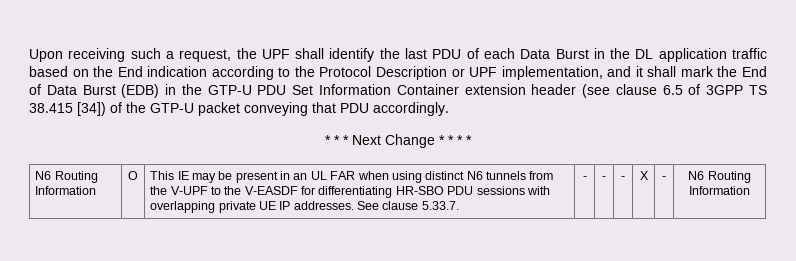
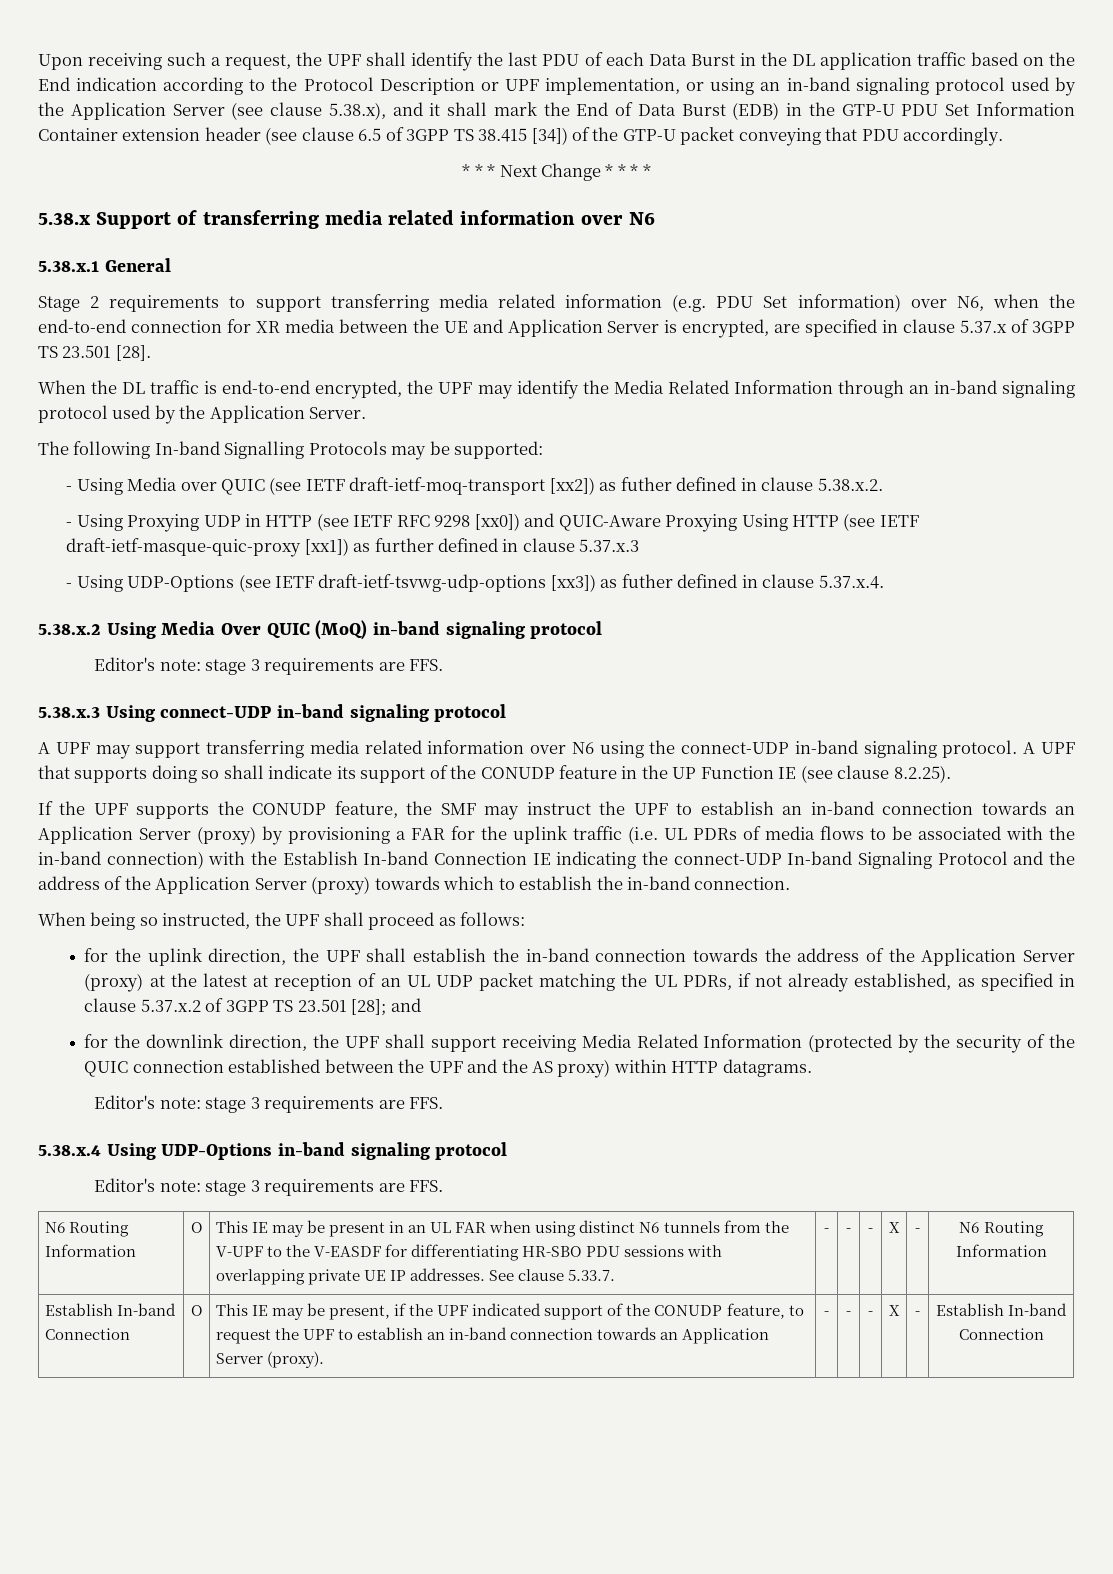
(603, 73) none -> [686,77,1076,96] [38,102,386,120] or using an in-band signaling protocol used by the Application Server (see clause 5.38.x),
(472, 140) none -> [38,210,655,229] [38,258,171,272] [38,294,1075,312] [38,319,1075,338] [38,345,151,361] [38,380,1075,399] [38,405,367,424] [38,441,544,460] [66,477,883,495] [66,513,919,532] [66,538,640,557] [66,574,884,592] [38,620,603,640] [94,657,444,675] [38,704,507,722] [38,740,1075,759] [38,765,951,783] [38,801,1076,820] [38,826,1075,845] [38,851,1075,869] [38,876,791,895] [38,912,526,930] [84,948,1075,966] [84,973,1076,992] [84,998,421,1016] [84,1034,1075,1053] [84,1059,812,1078] [94,1095,444,1113] [38,1142,508,1160] [94,1178,444,1196] // 5.38.x Support of transferring media related information over N6 // 5.38.x.1 General // Stage 2 requirements to support transferring media related information (e.g. PDU Set information) over N6, when the end-to-end connection for XR media between the UE and Application Server is encrypted, are specified in clause 5.37.x of 3GPP TS 23.501 [28]. // When the DL traffic is end-to-end encrypted, the UPF may identify the Media Related Information through an in-band signaling protocol used by the Application Server. // The following In-band Signalling Protocols may be supported: // - Using Media over QUIC (see IETF draft-ietf-moq-transport [xx2]) as futher defined in clause 5.38.x.2. // - Using Proxying UDP in HTTP (see IETF RFC 9298 [xx0]) and QUIC-Aware Proxying Using HTTP (see IETF draft-ietf-masque-quic-proxy [xx1]) as further defined in clause 5.37.x.3 // - Using UDP-Options (see IETF draft-ietf-tsvwg-udp-options [xx3]) as futher defined in clause 5.37.x.4. // 5.38.x.2 Using Media Over QUIC (MoQ) in-band signaling protocol // Editor's note: stage 3 requirements are FFS. // 5.38.x.3 Using connect-UDP in-band signaling protocol // A UPF may support transferring media related information over N6 using the connect-UDP in-band signaling protocol. A UPF that supports doing so shall indicate its support of the CONUDP feature in the UP Function IE (see clause 8.2.25). // If the UPF supports the CONUDP feature, the SMF may instruct the UPF to establish an in-band connection towards an Application Server (proxy) by provisioning a FAR for the uplink traffic (i.e. UL PDRs of media flows to be associated with the in-band connection) with the Establish In-band Connection IE indicating the connect-UDP In-band Signaling Protocol and the address of the Application Server (proxy) towards which to establish the in-band connection. // When being so instructed, the UPF shall proceed as follows: // for the uplink direction, the UPF shall establish the in-band connection towards the address of the Application Server (proxy) at the latest at reception of an UL UDP packet matching the UL PDRs, if not already established, as specified in clause 5.37.x.2 of 3GPP TS 23.501 [28]; and // for the downlink direction, the UPF shall support receiving Media Related Information (protected by the security of the QUIC connection established between the UPF and the AS proxy) within HTTP datagrams. // Editor's note: stage 3 requirements are FFS. // 5.38.x.4 Using UDP-Options in-band signaling protocol // Editor's note: stage 3 requirements are FFS.
(750, 190) none -> [44,1303,176,1316] [44,1328,130,1340] [190,1305,203,1316] [215,1303,804,1320] [215,1327,770,1344] [215,1351,324,1368] [824,1311,829,1316] [846,1311,851,1316] [868,1311,873,1316] [888,1305,900,1316] [915,1311,920,1316] [935,1303,1068,1316] [958,1328,1044,1340] // Establish In-band Connection | O | This IE may be present, if the UPF indicated support of the CONUDP feature, to request the UPF to establish an in-band connection towards an Application Server (proxy). | - | - | - | X | - | Establish In-band Connection

